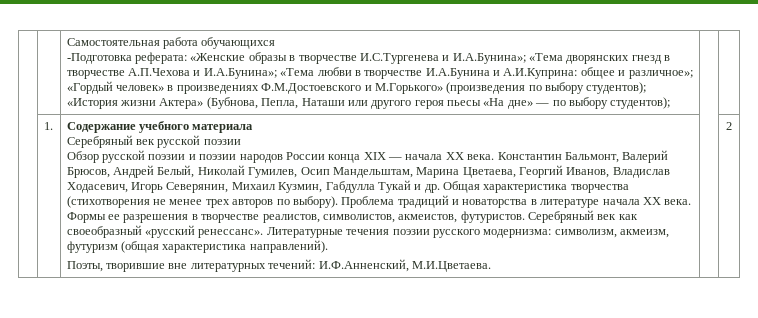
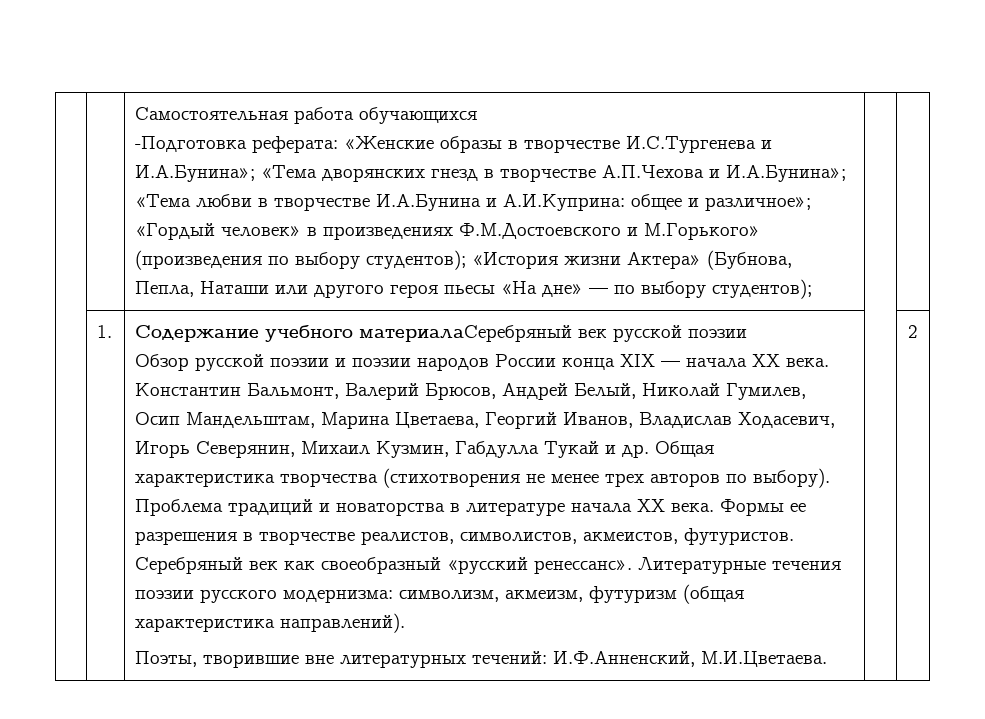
[192,124,254,133] [66,135,133,148] материала // Серебряный -> [358,325,572,342] материалаСеребряный

